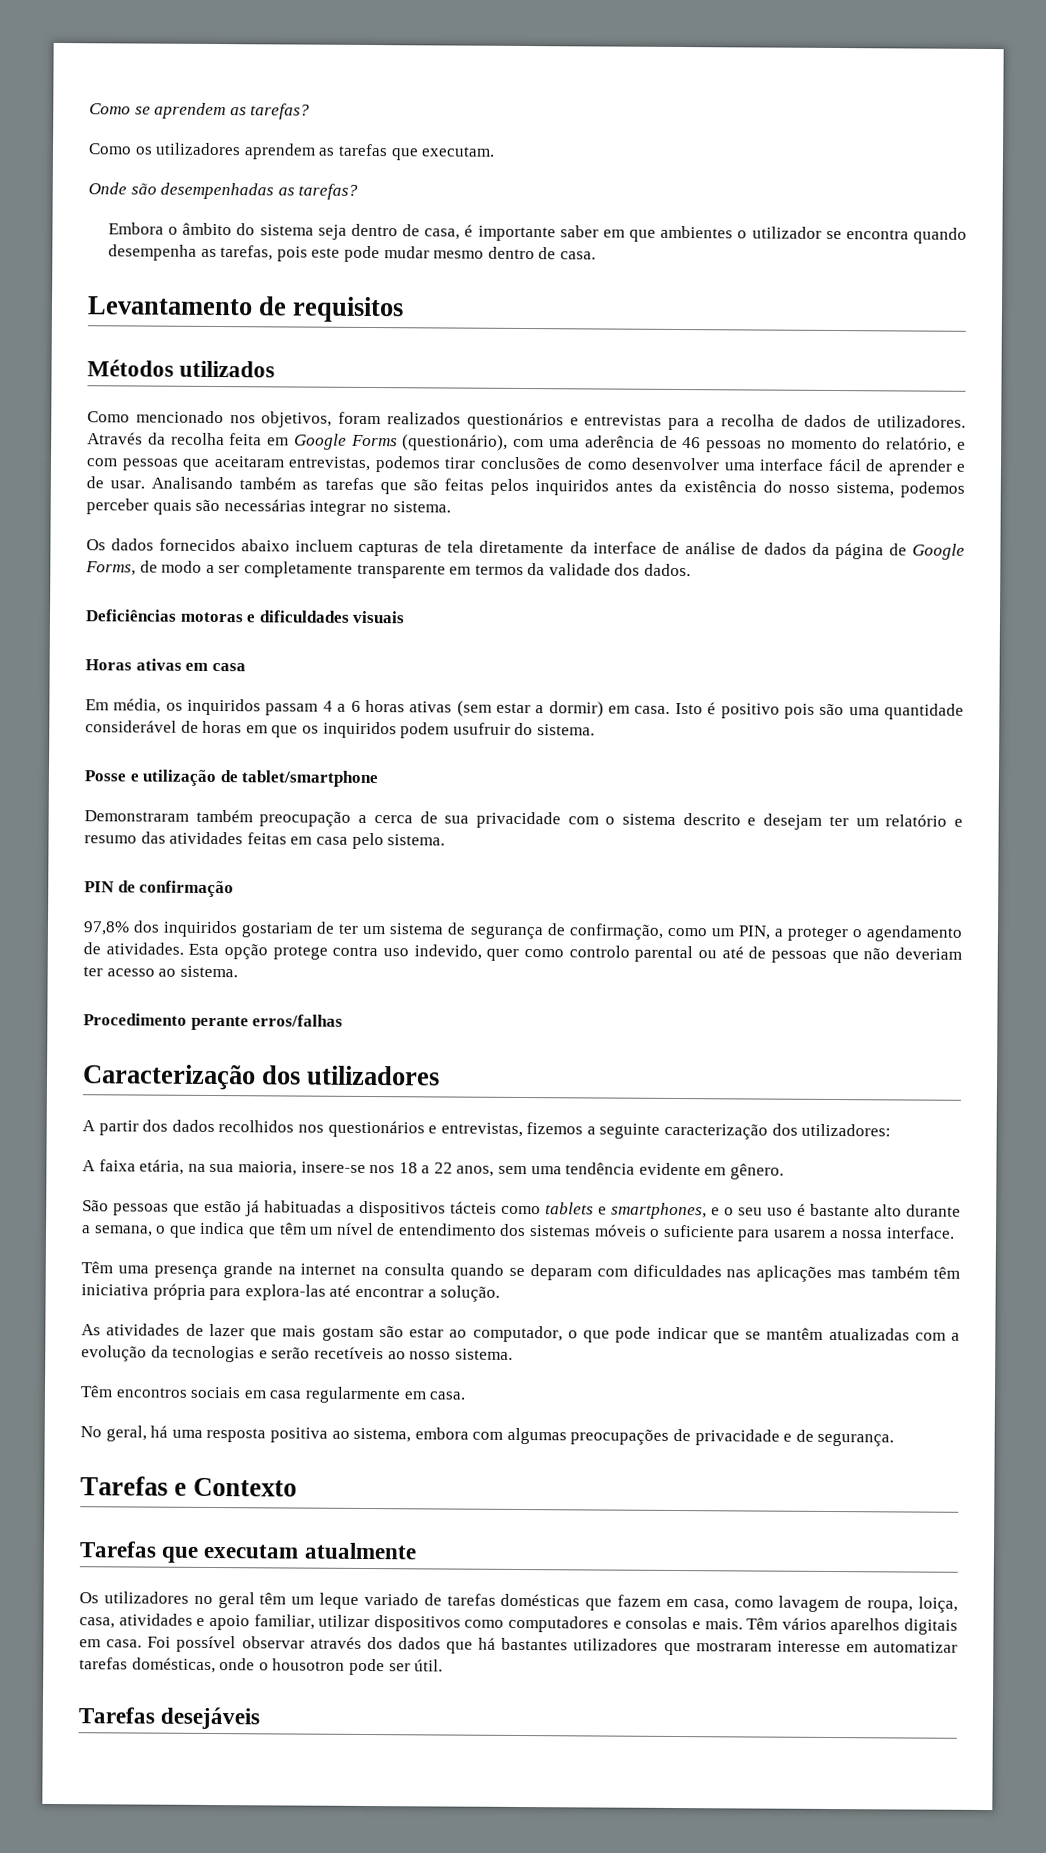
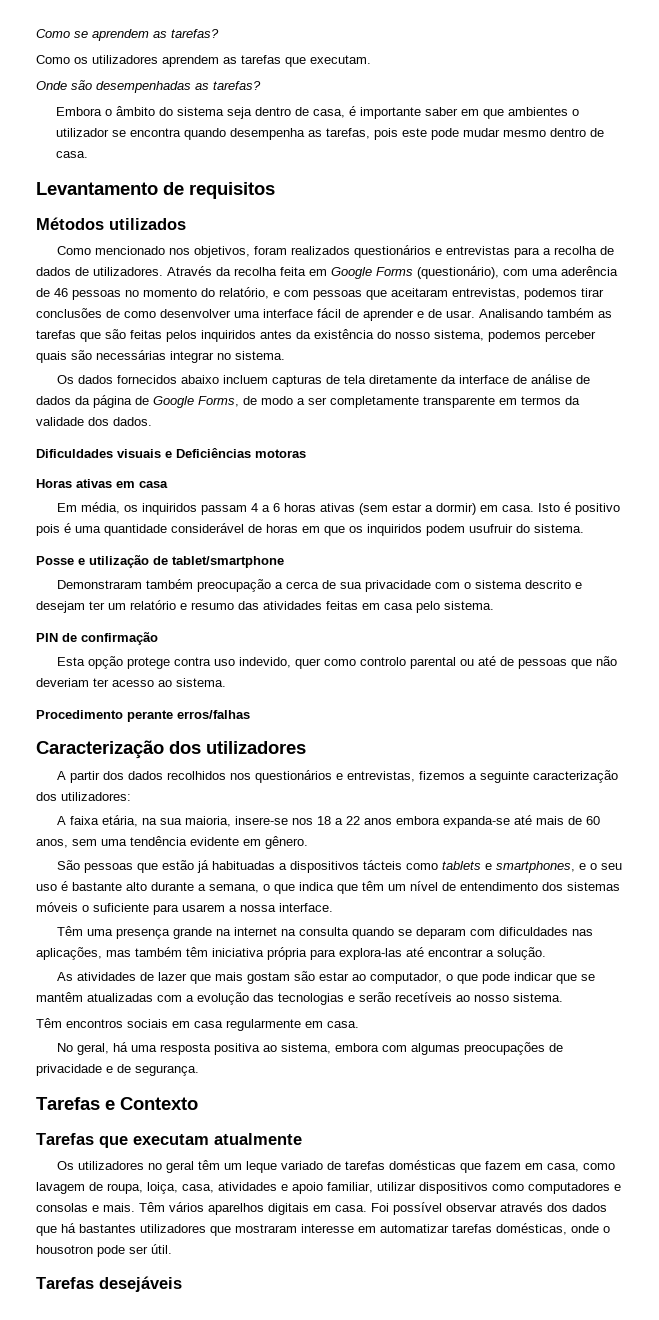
(692, 570) none -> [36,449,172,458] Dificuldades visuais e
[246,610,406,624] e dificuldades visuais -> (306, 453) none
[819,703,845,716] são -> [64,523,71,533] é
[83,920,963,942] [83,942,184,955] 97,8% dos inquiridos gostariam de ter um sistema de segurança de confirmação, como um PIN, a proteger o agendamento de atividades. -> (158, 638) none
(453, 1168) none -> [364,815,601,828] anos embora expanda-se até mais de 60
[756,1265,833,1283] aplicações -> [36,947,102,960] aplicações,
[150,1345,169,1358] da -> [253,993,274,1002] das

